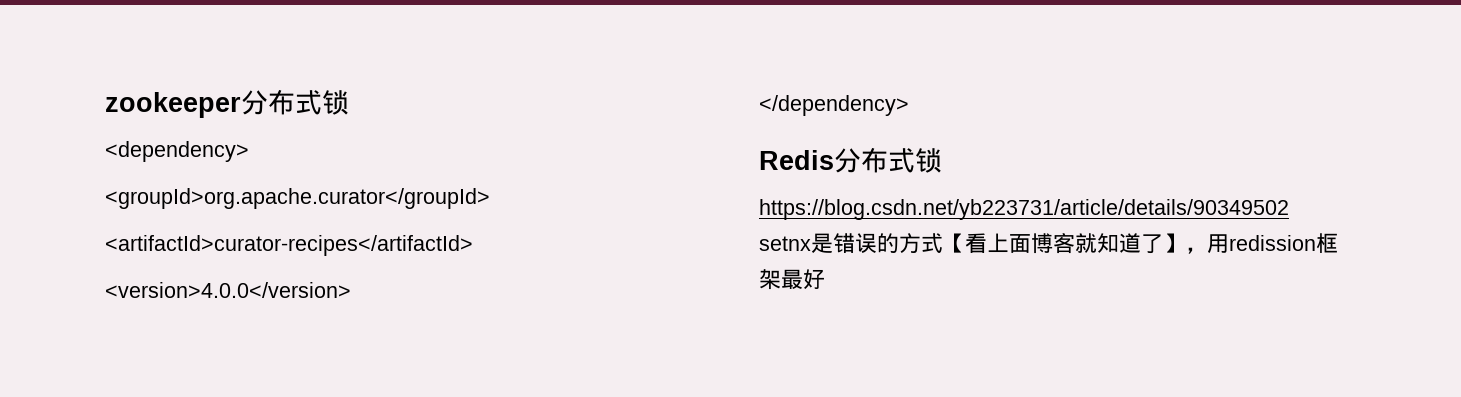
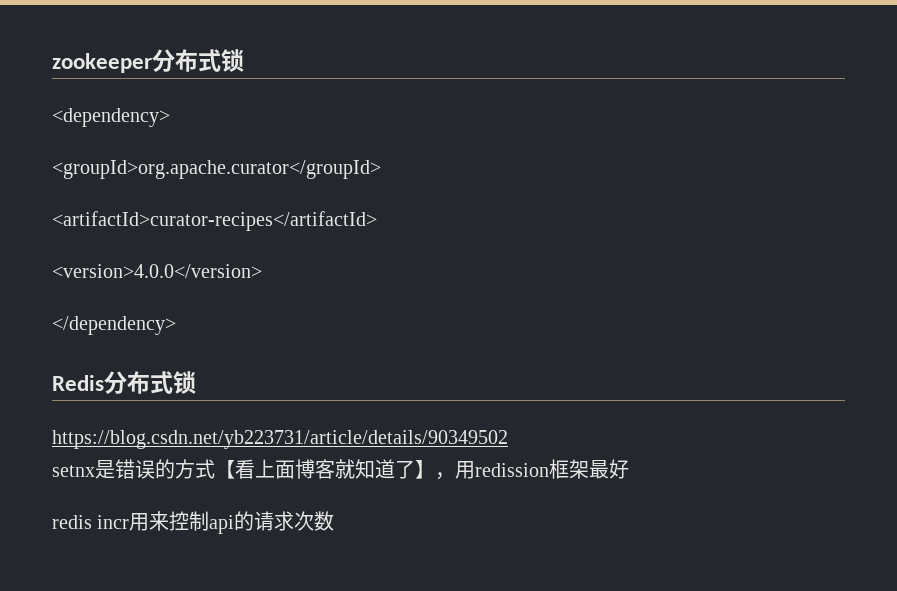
(825, 279) none -> [52,511,335,534] // redis incr用来控制api的请求次数

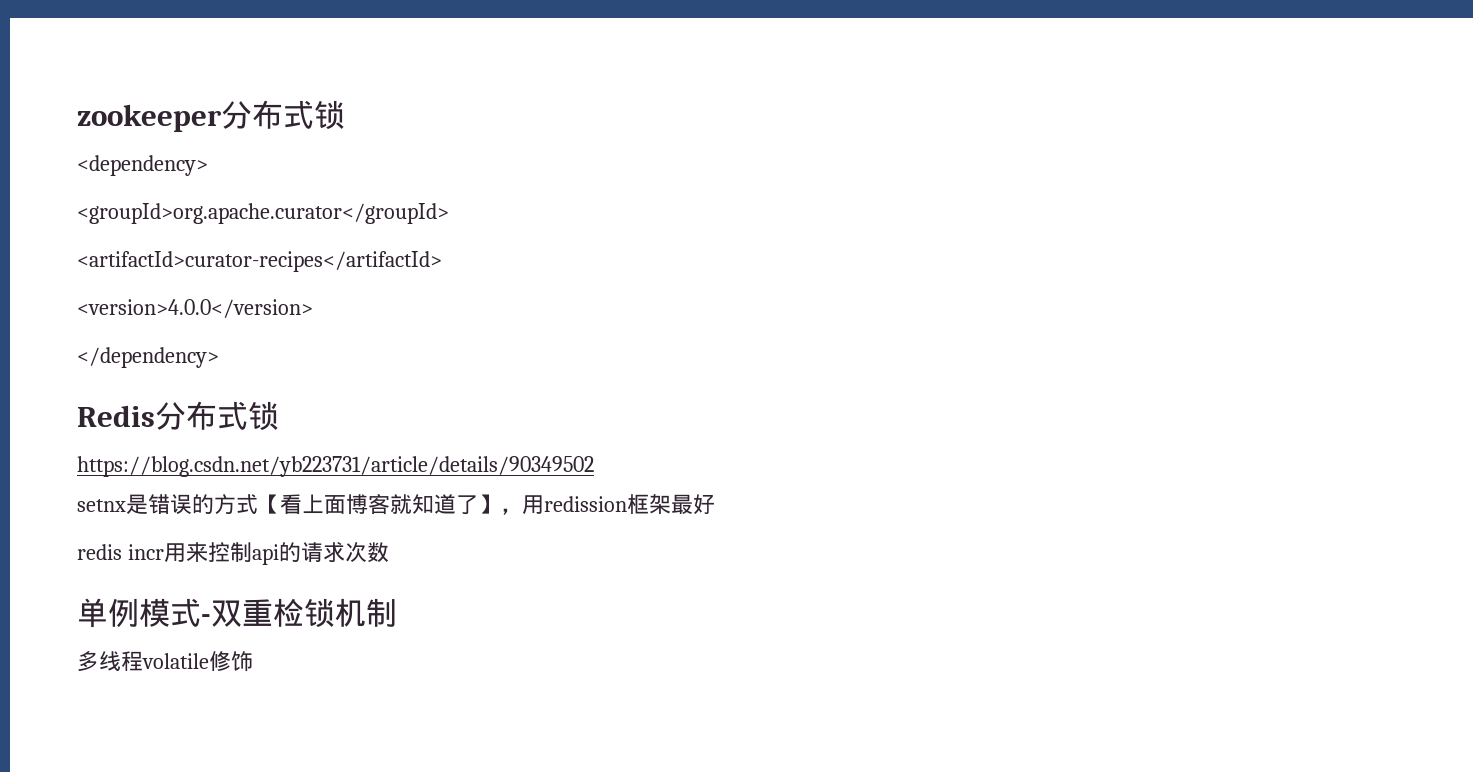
(335, 521) none -> [77,598,397,628] [77,651,253,672] // 单例模式-双重检锁机制 // 多线程volatile修饰

